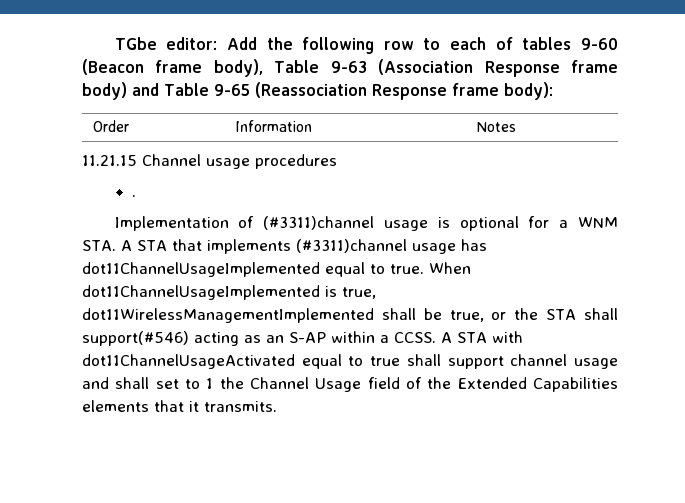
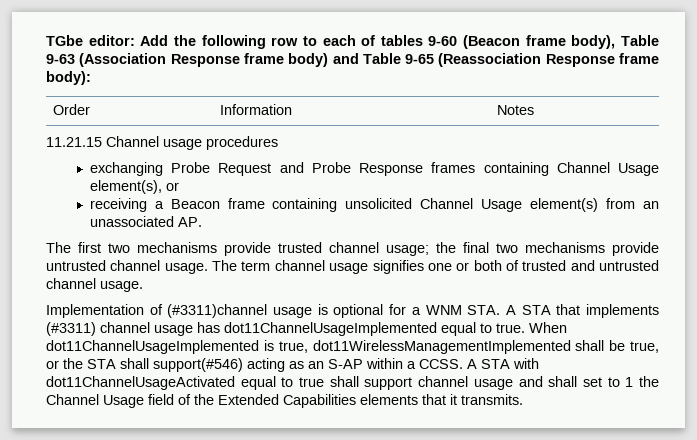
[132,195,137,197] . -> [89,162,659,176] [89,180,179,194] [89,198,659,212] [89,216,202,227] [46,242,659,256] [46,260,659,274] [46,278,143,292] exchanging Probe Request and Probe Response frames containing Channel Usage element(s), or // receiving a Beacon frame containing unsolicited Channel Usage element(s) from an unassociated AP. // The first two mechanisms provide trusted channel usage; the final two mechanisms provide untrusted channel usage. The term channel usage signifies one or both of trusted and untrusted channel usage.
[295,239,407,253] (#3311)channel -> [46,322,150,336] (#3311) channel

